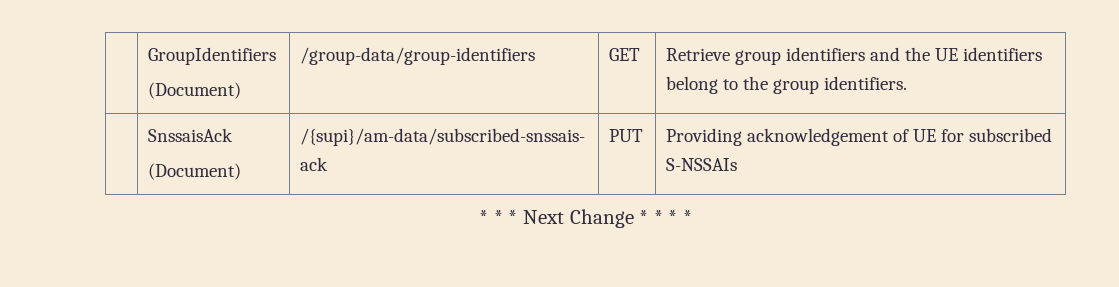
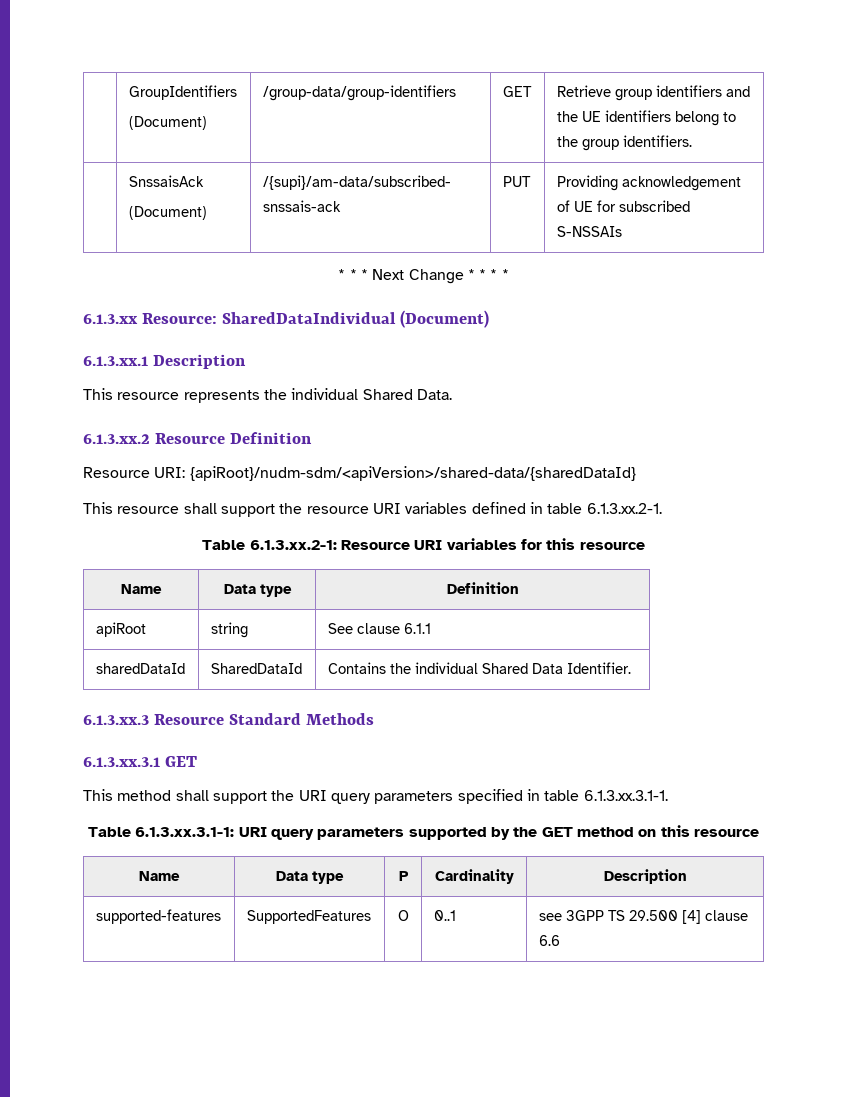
(692, 217) none -> [83,310,490,328] [83,354,247,369] [83,388,452,403] [83,432,313,444] [83,466,636,481] [83,502,662,517] [202,538,645,550] [121,584,162,594] [223,584,292,597] [446,582,519,594] [95,622,146,637] [210,622,248,638] [327,623,431,634] [95,663,185,674] [210,663,302,674] [327,662,631,674] [83,713,375,725] [83,756,198,767] [83,789,668,804] [88,825,759,840] [139,871,180,881] [276,871,344,884] [398,871,409,881] [434,869,514,884] [603,869,687,884] [95,909,221,924] [246,910,371,924] [397,910,409,921] [433,910,456,921] [538,910,748,924] [538,935,560,946] // 6.1.3.xx Resource: SharedDataIndividual (Document) // 6.1.3.xx.1 Description // This resource represents the individual Shared Data. // 6.1.3.xx.2 Resource Definition // Resource URI: {apiRoot}/nudm-sdm/<apiVersion>/shared-data/{sharedDataId} // This resource shall support the resource URI variables defined in table 6.1.3.xx.2-1. // Table 6.1.3.xx.2-1: Resource URI variables for this resource // Name | Data type | Definition // apiRoot | string | See clause 6.1.1 // sharedDataId | SharedDataId | Contains the individual Shared Data Identifier. // 6.1.3.xx.3 Resource Standard Methods // 6.1.3.xx.3.1 GET // This method shall support the URI query parameters specified in table 6.1.3.xx.3.1-1. // Table 6.1.3.xx.3.1-1: URI query parameters supported by the GET method on this resource // Name | Data type | P | Cardinality | Description // supported-features | SupportedFeatures | O | 0..1 | see 3GPP TS 29.500 [4] clause 6.6

